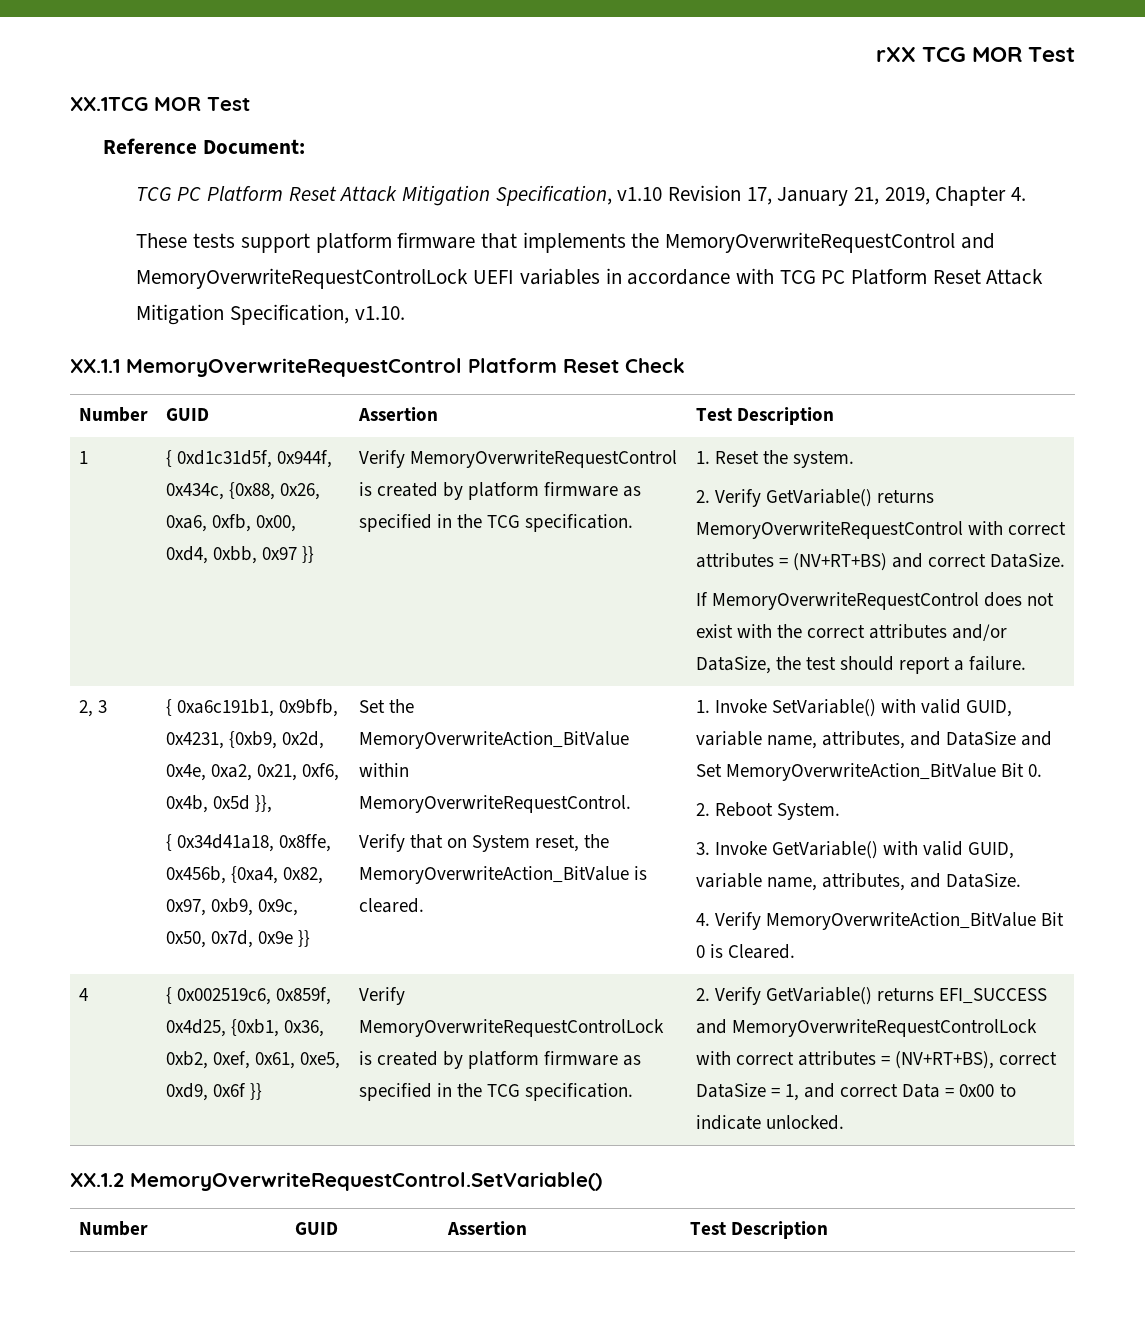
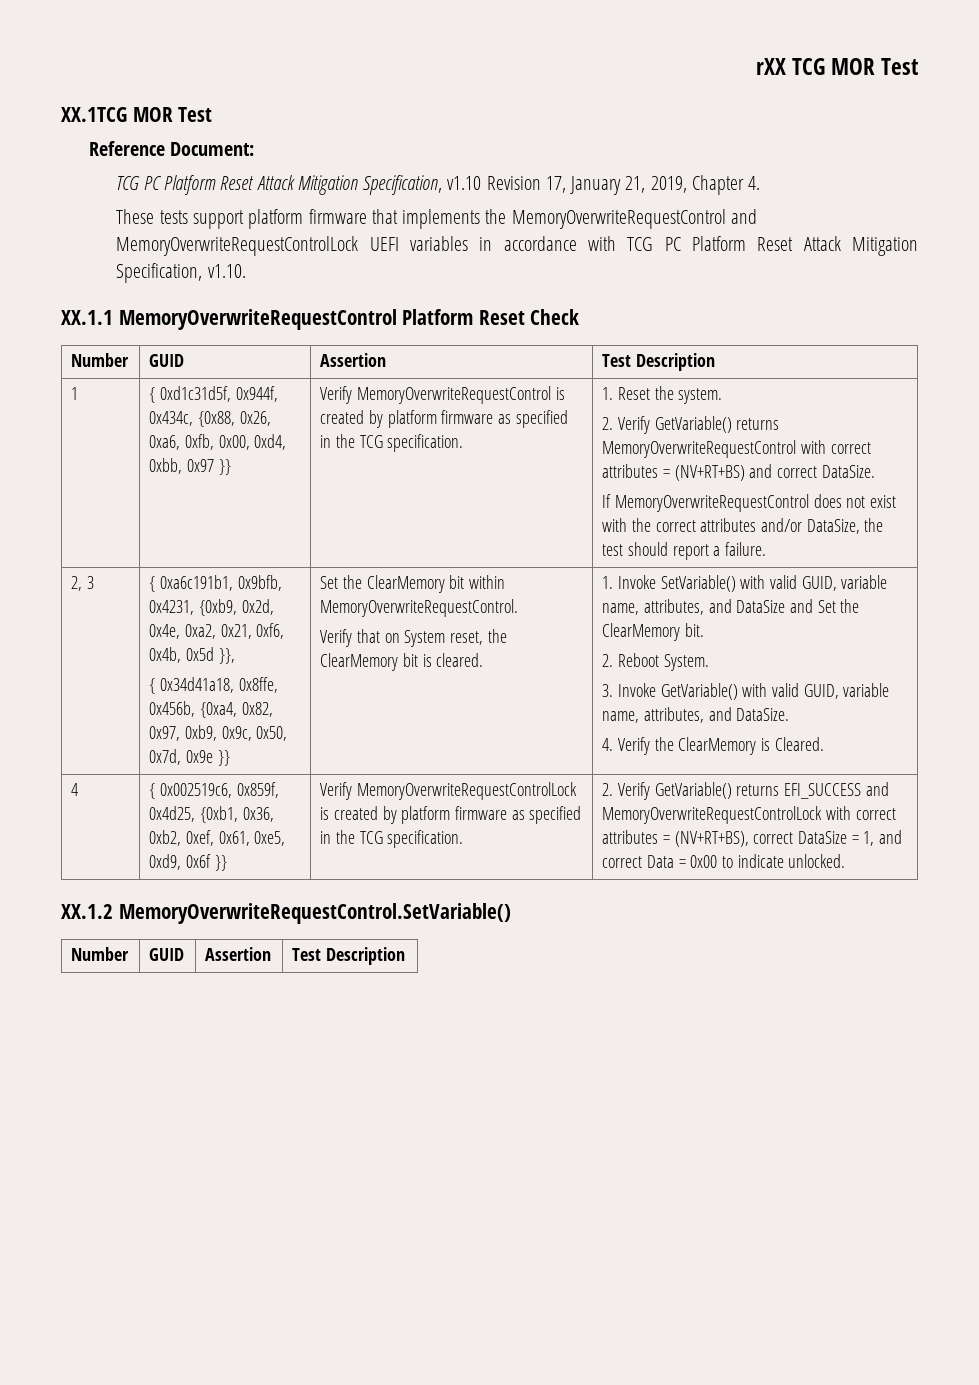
[358,731,629,749] MemoryOverwriteAction_BitValue -> [366,575,465,593] ClearMemory bit
[358,866,629,884] MemoryOverwriteAction_BitValue -> [320,653,418,671] ClearMemory bit
[725,763,1042,781] MemoryOverwriteAction_BitValue Bit 0. -> [840,599,860,613] [602,623,704,641] the ClearMemory bit.
[765,912,1064,930] [695,945,705,958] MemoryOverwriteAction_BitValue Bit 0 -> [654,737,757,755] the ClearMemory

